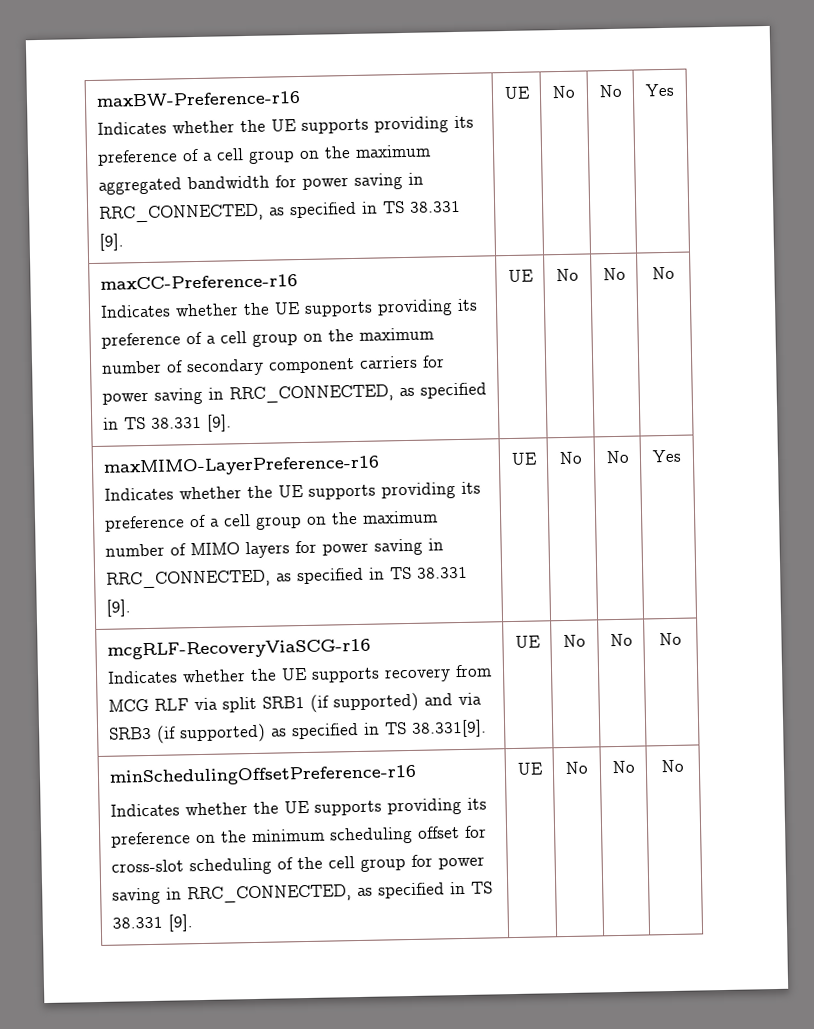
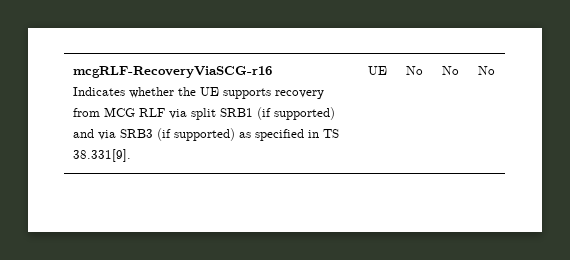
[95,90,301,107] [96,115,474,135] [96,144,431,166] [97,172,424,195] [98,200,461,223] [98,233,124,251] [503,86,530,100] [552,85,576,99] [598,84,623,98] [645,83,675,97] [99,274,298,290] [99,298,478,318] [100,327,434,349] [101,355,445,377] [101,382,487,405] [102,414,232,432] [507,269,533,283] [556,268,579,282] [602,267,626,281] [652,266,675,280] [102,455,380,477] [103,481,481,501] [103,510,438,532] [104,538,444,559] [105,566,468,589] [105,599,131,617] [510,452,537,465] [559,451,583,465] [605,450,630,464] [652,449,682,463] maxBW-Preference-r16 // Indicates whether the UE supports providing its preference of a cell group on the maximum aggregated bandwidth for power saving in RRC_CONNECTED, as specified in TS 38.331 [9]. | UE | No | No | Yes // maxCC-Preference-r16 // Indicates whether the UE supports providing its preference of a cell group on the maximum number of secondary component carriers for power saving in RRC_CONNECTED, as specified in TS 38.331 [9]. | UE | No | No | No // maxMIMO-LayerPreference-r16 // Indicates whether the UE supports providing its preference of a cell group on the maximum number of MIMO layers for power saving in RRC_CONNECTED, as specified in TS 38.331 [9]. | UE | No | No | Yes // -> (73, 72) none
[108,764,417,787] [109,797,487,817] [110,825,487,848] [110,854,485,876] [111,881,493,905] [111,914,193,932] [516,762,543,775] [565,761,589,774] [611,760,635,774] [661,759,684,773] // minSchedulingOffsetPreference-r16 // Indicates whether the UE supports providing its preference on the minimum scheduling offset for cross-slot scheduling of the cell group for power saving in RRC_CONNECTED, as specified in TS 38.331 [9]. | UE | No | No | No -> (495, 70) none

